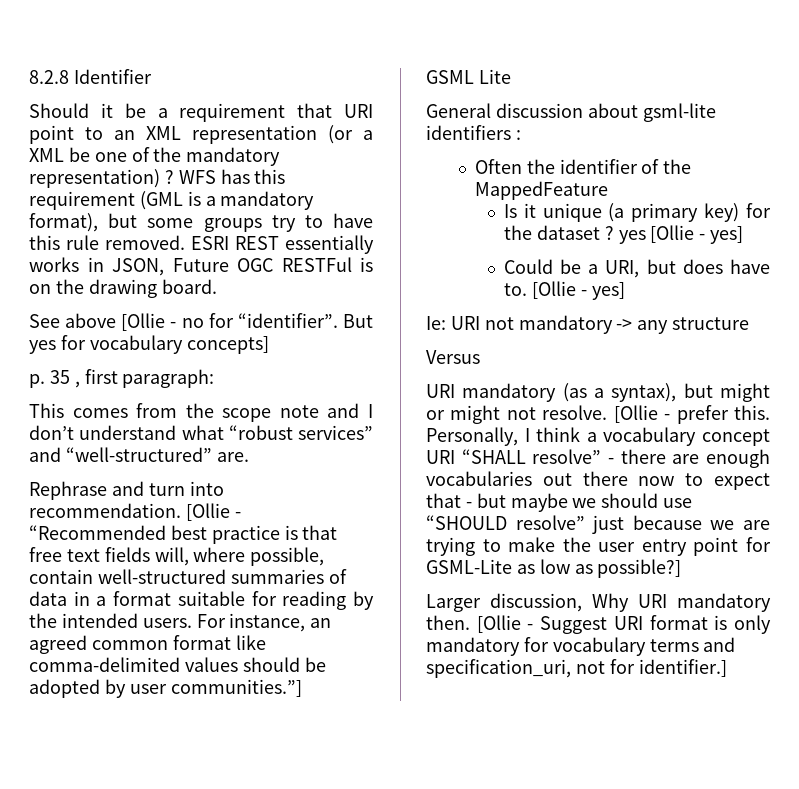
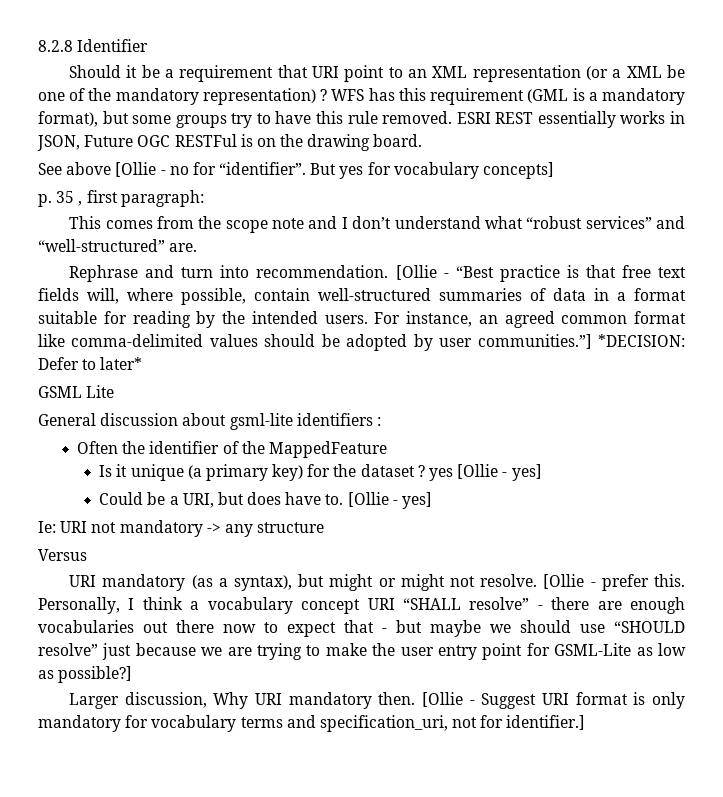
[29,525,207,540] “Recommended best -> [455,266,494,278] “Best
(302, 688) none -> [598,334,686,347] [38,357,143,370] *DECISION: Defer to later*

